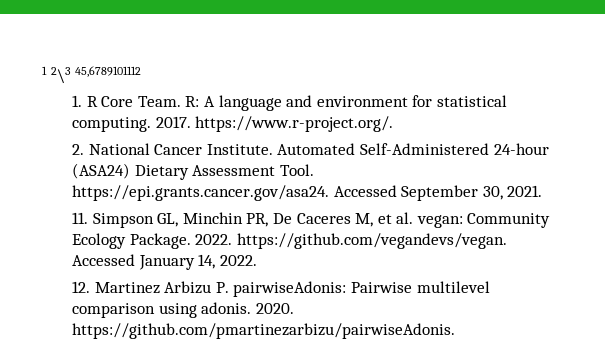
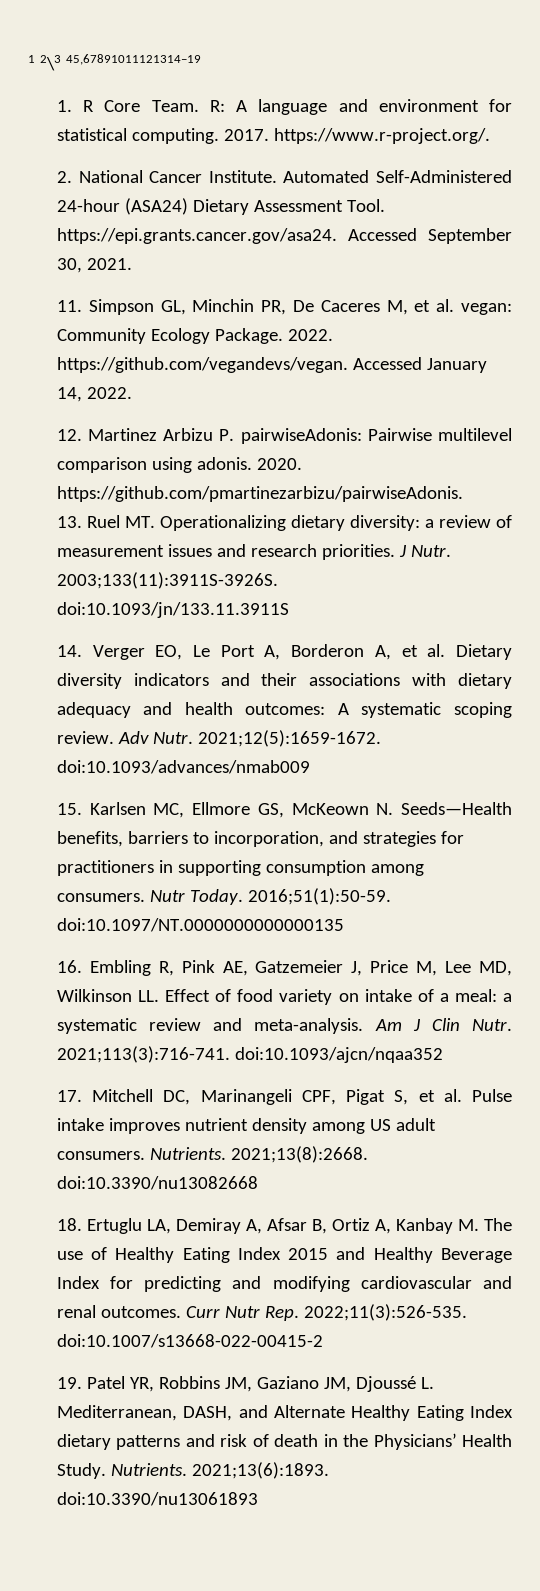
[75,66,142,77] 45,6789101112 -> [65,54,201,65] 45,67891011121314–19
(455, 331) none -> [56,515,512,531] [56,544,451,560] [56,572,278,589] [56,602,289,618] [56,644,512,660] [56,673,512,689] [56,702,512,718] [56,730,381,747] [56,760,310,774] [56,802,512,818] [56,831,464,847] [56,860,424,876] [56,888,391,905] [56,918,344,932] [56,960,513,976] [56,989,513,1005] [56,1018,512,1034] [56,1046,443,1063] [56,1089,512,1105] [56,1118,436,1134] [56,1146,368,1163] [56,1176,258,1190] [56,1218,512,1234] [56,1247,512,1263] [56,1276,512,1292] [56,1304,467,1321] [56,1334,323,1348] [56,1376,434,1392] [56,1405,513,1421] [56,1433,513,1450] [56,1462,329,1479] [56,1492,258,1506] // 13. Ruel MT. Operationalizing dietary diversity: a review of measurement issues and research priorities. J Nutr. 2003;133(11):3911S-3926S. doi:10.1093/jn/133.11.3911S // 14. Verger EO, Le Port A, Borderon A, et al. Dietary diversity indicators and their associations with dietary adequacy and health outcomes: A systematic scoping review. Adv Nutr. 2021;12(5):1659-1672. doi:10.1093/advances/nmab009 // 15. Karlsen MC, Ellmore GS, McKeown N. Seeds—Health benefits, barriers to incorporation, and strategies for practitioners in supporting consumption among consumers. Nutr Today. 2016;51(1):50-59. doi:10.1097/NT.0000000000000135 // 16. Embling R, Pink AE, Gatzemeier J, Price M, Lee MD, Wilkinson LL. Effect of food variety on intake of a meal: a systematic review and meta-analysis. Am J Clin Nutr. 2021;113(3):716-741. doi:10.1093/ajcn/nqaa352 // 17. Mitchell DC, Marinangeli CPF, Pigat S, et al. Pulse intake improves nutrient density among US adult consumers. Nutrients. 2021;13(8):2668. doi:10.3390/nu13082668 // 18. Ertuglu LA, Demiray A, Afsar B, Ortiz A, Kanbay M. The use of Healthy Eating Index 2015 and Healthy Beverage Index for predicting and modifying cardiovascular and renal outcomes. Curr Nutr Rep. 2022;11(3):526-535. doi:10.1007/s13668-022-00415-2 // 19. Patel YR, Robbins JM, Gaziano JM, Djoussé L. Mediterranean, DASH, and Alternate Healthy Eating Index dietary patterns and risk of death in the Physicians’ Health Study. Nutrients. 2021;13(6):1893. doi:10.3390/nu13061893

